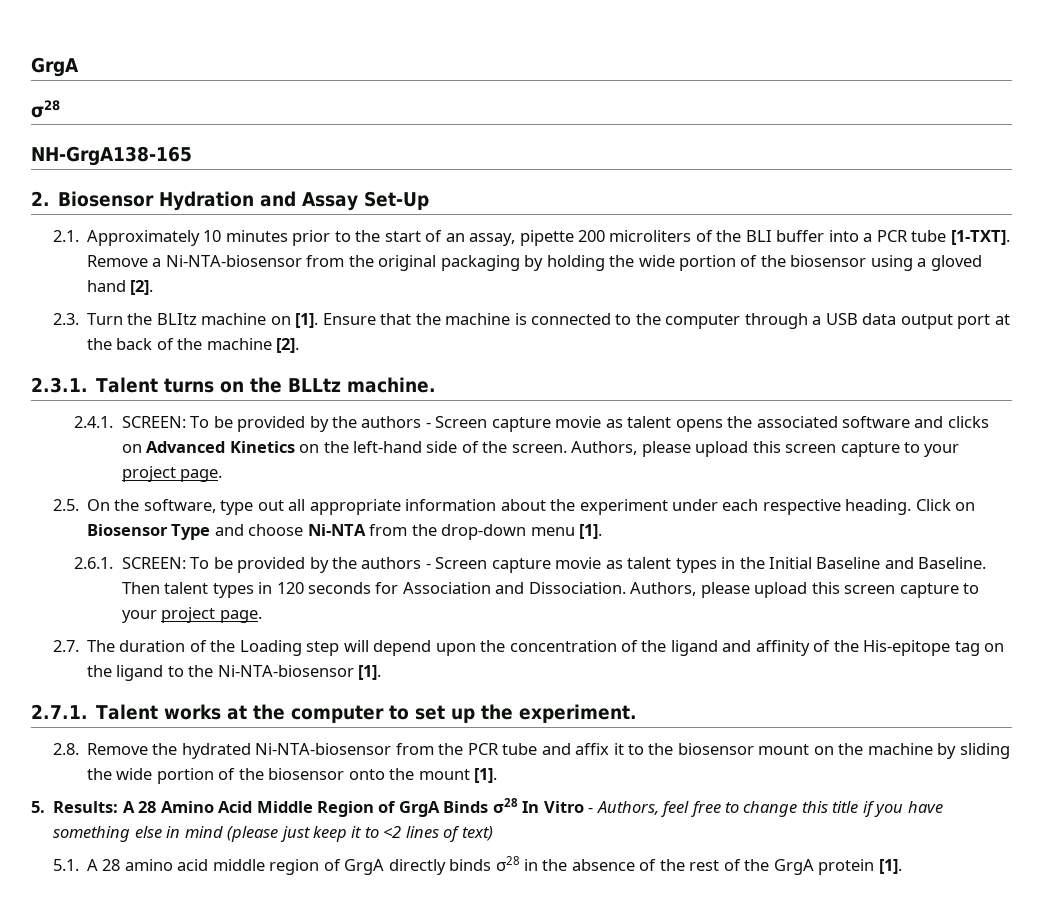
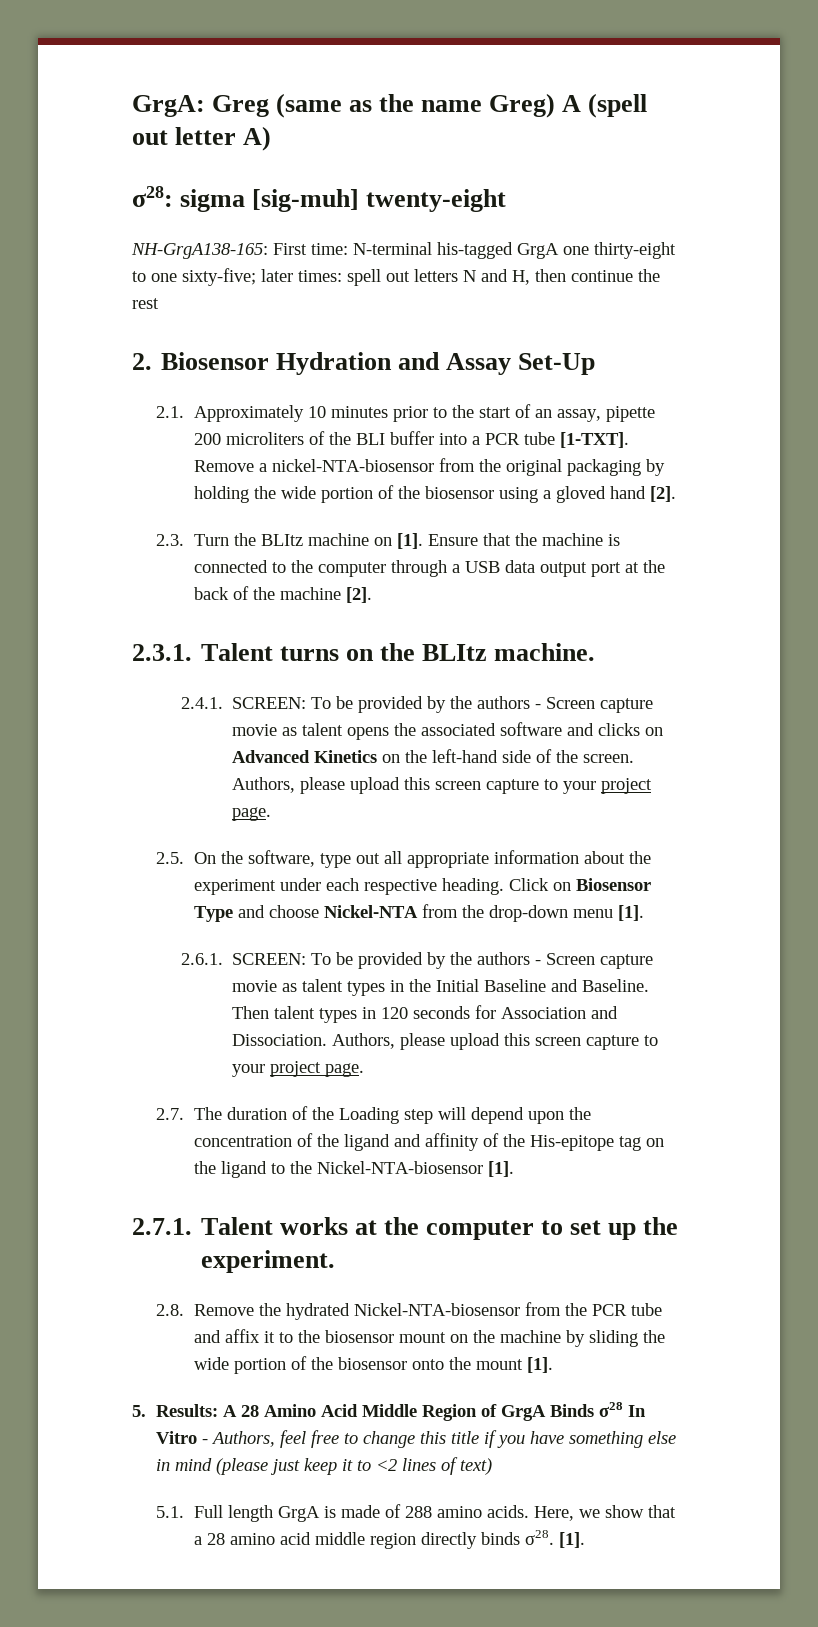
[31,57,79,77] [31,100,60,118] [31,146,192,166] GrgA // σ28 // NH-GrgA138-165 -> [132,93,648,118] [132,126,272,151] [132,186,507,212] [131,242,676,259] [132,268,660,286] [132,298,159,309] GrgA: Greg (same as the name Greg) A (spell out letter A) // σ28: sigma [sig-muh] twenty-eight // NH-GrgA138-165: First time: N-terminal his-tagged GrgA one thirty-eight to one sixty-five; later times: spell out letters N and H, then continue the rest
[165,255,302,267] Ni-NTA-biosensor -> [271,459,434,472] nickel-NTA-biosensor
[288,378,342,392] BLLtz -> [422,644,488,661] BLItz
[307,524,366,536] Ni-NTA -> [323,905,418,918] Nickel-NTA
[217,665,354,677] Ni-NTA-biosensor -> [316,1161,483,1174] Nickel-NTA-biosensor
[255,743,392,755] Ni-NTA-biosensor -> [353,1303,520,1316] Nickel-NTA-biosensor
[86,859,98,871] A -> [193,1504,676,1522] [193,1536,202,1545] Full length GrgA is made of 288 amino acids. Here, we show that a
[323,856,875,875] of GrgA directly binds σ28 in the absence of the rest of the GrgA protein -> [420,1530,554,1549] directly binds σ28.

